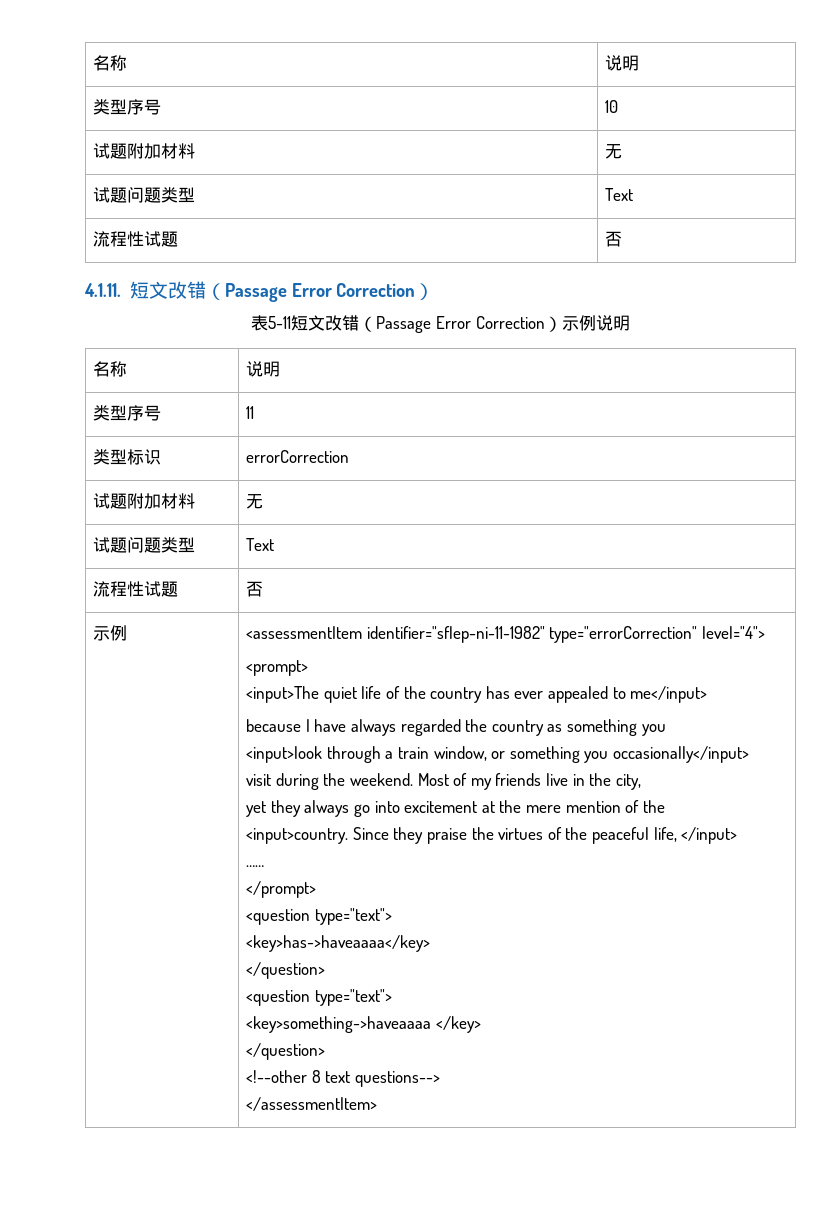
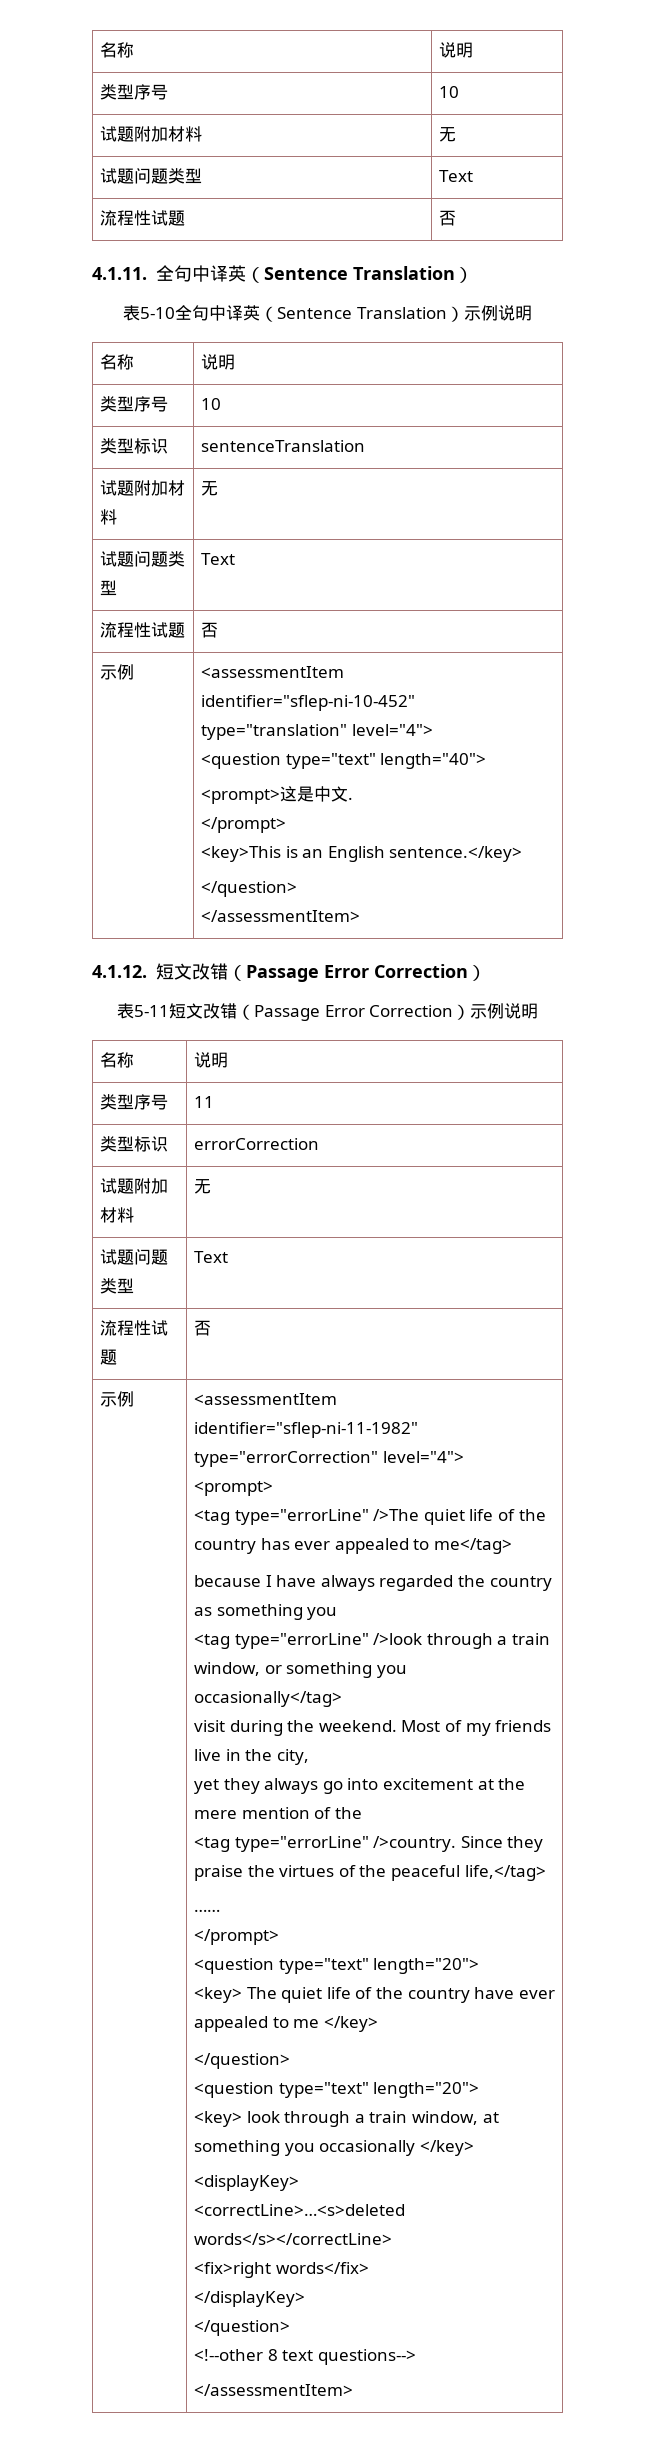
(121, 290) none -> [155,265,473,283] [123,305,532,322] [100,354,135,370] [201,354,236,370] [100,396,169,412] [201,398,222,410] [100,438,169,454] [201,440,366,452] [100,480,186,496] [100,509,118,525] [201,481,219,496] [100,551,186,567] [100,580,118,596] [201,553,236,565] [100,622,186,638] [201,622,219,638] [100,664,135,680] [201,666,345,678] [201,695,416,711] [201,724,433,740] [201,753,487,769] [201,786,354,804] [201,817,287,833] [201,846,523,862] [201,881,298,897] [201,910,361,922] [92,965,147,978] 全句中译英（Sentence Translation） // 表5-10全句中译英（Sentence Translation）示例说明 // 名称 | 说明 // 类型序号 | 10 // 类型标识 | sentenceTranslation // 试题附加材料 | 无 // 试题问题类型 | Text // 流程性试题 | 否 // 示例 | <assessmentItem identifier="sflep-ni-10-452" type="translation" level="4"> // <question type="text" length="40"> // <prompt>这是中文. // </prompt> // <key>This is an English sentence.</key> // </question> // </assessmentItem> // 4.1.12.
[246,686,320,703] <input>The -> [194,1509,420,1525] <tag type="errorLine" />The
[630,686,708,703] me</input> -> [434,1538,513,1554] me</tag>
[246,746,323,763] <input>look -> [194,1633,423,1649] <tag type="errorLine" />look
[612,746,749,763] occasionally</input> -> [194,1691,343,1707] occasionally</tag>
[246,828,349,844] <input>country. -> [194,1836,457,1852] <tag type="errorLine" />country.
[653,827,738,844] life, </input> -> [464,1865,546,1881] life,</tag>
[314,908,392,925] [246,935,431,952] [246,962,326,979] [246,989,392,1006] [246,1016,481,1033] type="text"> // <key>has->haveaaaa</key> // </question> // <question type="text"> // <key>something->haveaaaa </key> -> [278,1958,480,1974] [194,1987,555,2003] [194,2016,378,2032] [194,2053,291,2069] [194,2082,480,2098] [194,2111,499,2127] [194,2140,474,2156] [194,2175,300,2191] [194,2204,406,2216] [194,2233,393,2245] [194,2262,369,2278] [194,2291,306,2307] type="text" length="20"> // <key> The quiet life of the country have ever appealed to me </key> // </question> // <question type="text" length="20"> // <key> look through a train window, at something you occasionally </key> // <displayKey> // <correctLine>…<s>deleted words</s></correctLine> // <fix>right words</fix> // </displayKey>

